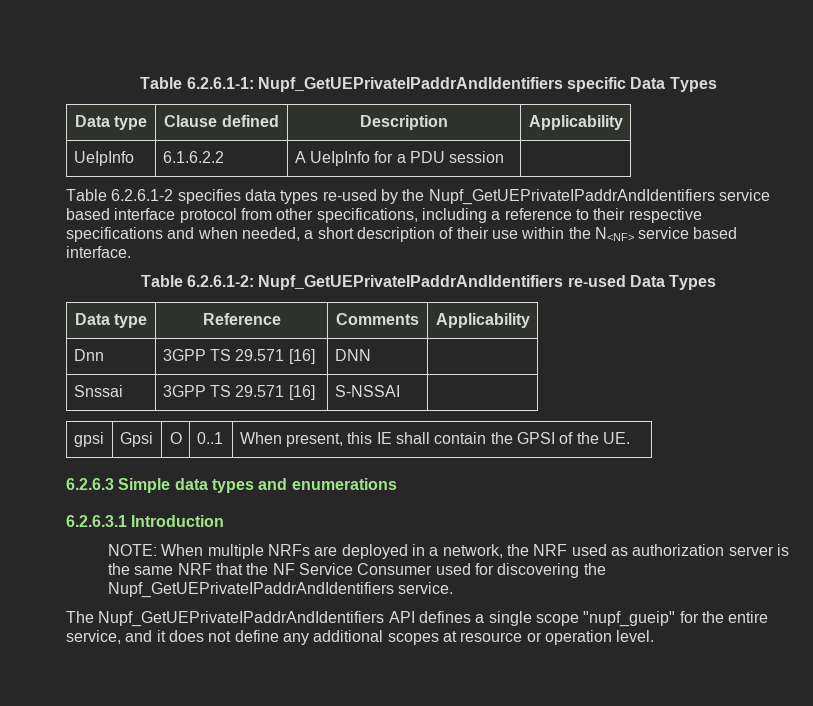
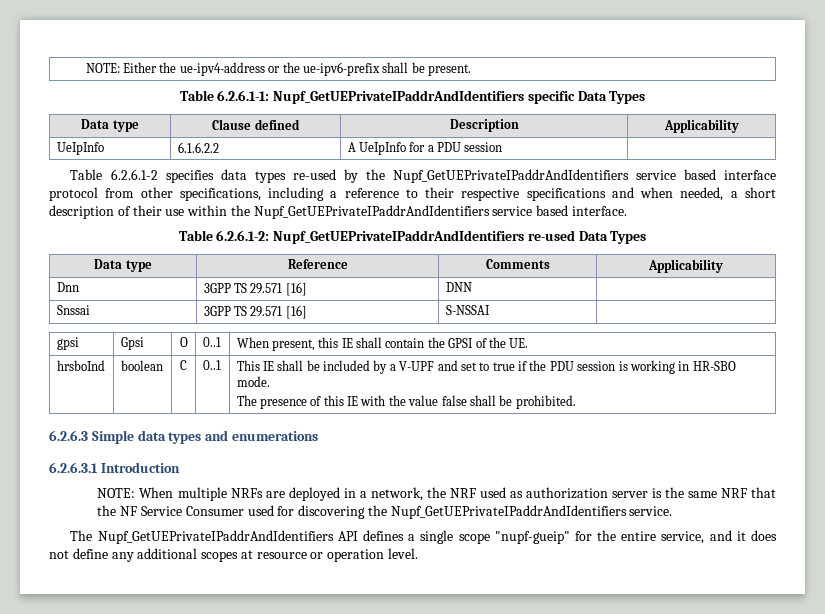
(140, 83) none -> [85,62,472,76] NOTE: Either the ue-ipv4-address or the ue-ipv6-prefix shall be present. //
[594,227,634,241] N<NF> -> [253,205,490,219] Nupf_GetUEPrivateIPaddrAndIdentifiers
(630, 438) none -> [56,360,105,371] [120,360,163,371] [180,360,187,370] [202,360,221,370] [236,360,736,374] [236,376,270,387] [236,395,576,409] // hrsboInd | boolean | C | 0..1 | This IE shall be included by a V-UPF and set to true if the PDU session is working in HR-SBO mode. // The presence of this IE with the value false shall be prohibited.
[583,611,676,627] "nupf_gueip" -> [494,531,570,544] "nupf-gueip"

